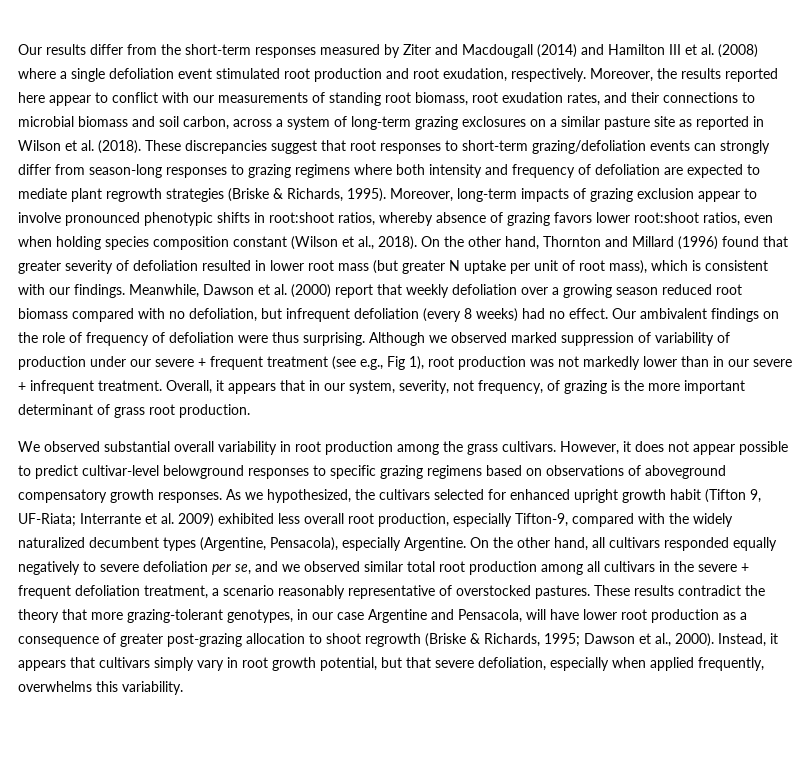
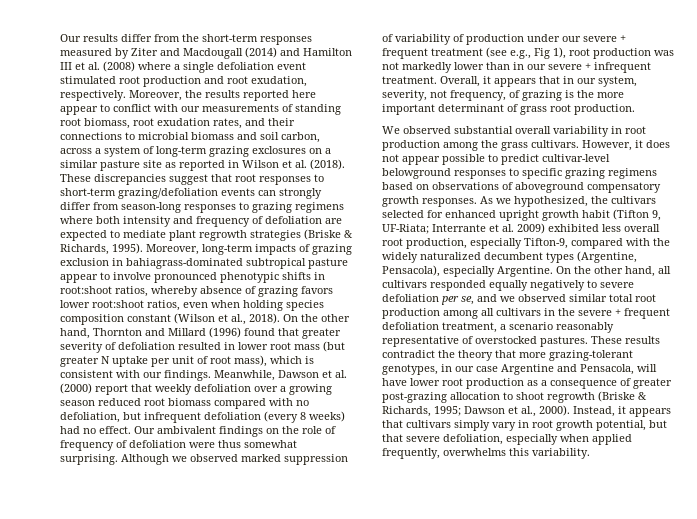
(694, 193) none -> [112,258,348,269] in bahiagrass-dominated subtropical pasture
(299, 337) none -> [244,440,297,448] somewhat

